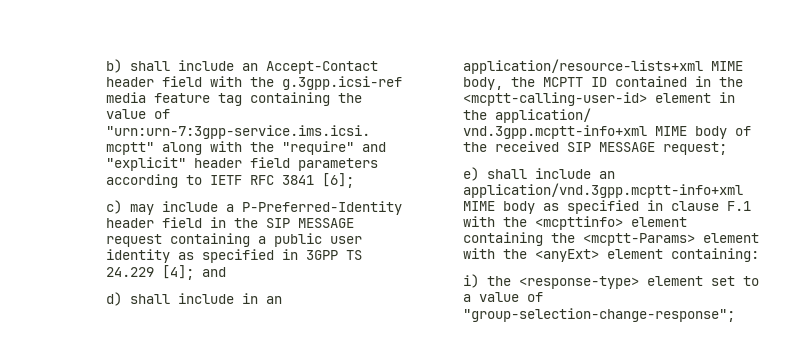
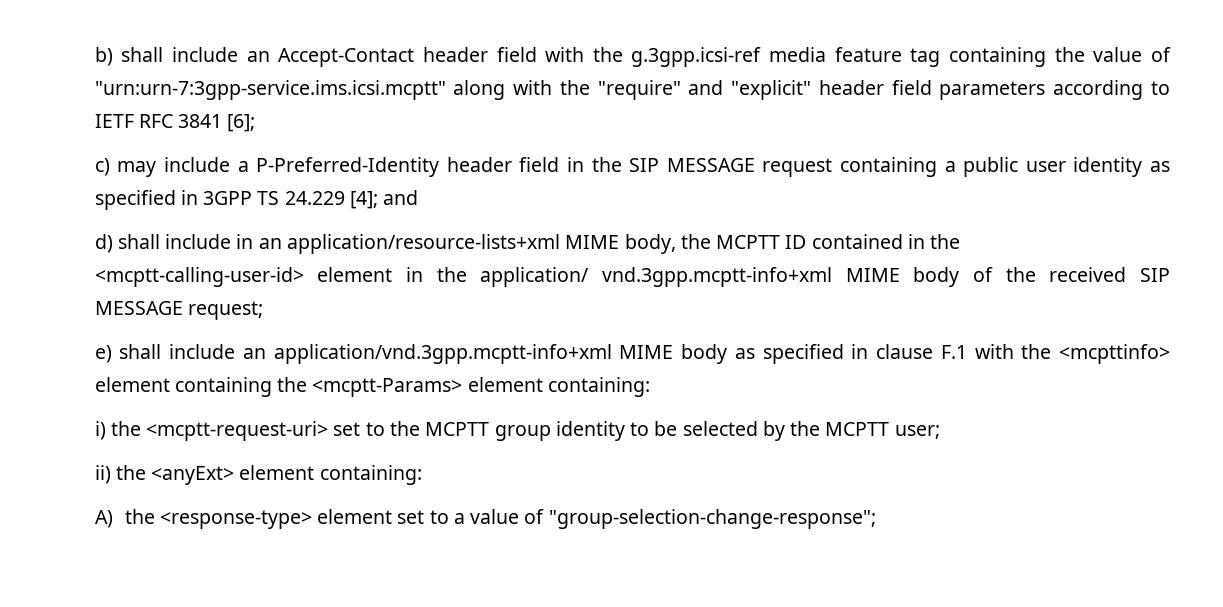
[463,248,496,259] with -> [547,377,650,397] [94,421,940,441] [94,465,111,484] containing: // i) the <mcptt-request-uri> set to the MCPTT group identity to be selected by the MCPTT user; // ii)
[463,274,480,288] i) -> [94,510,113,528] A)

